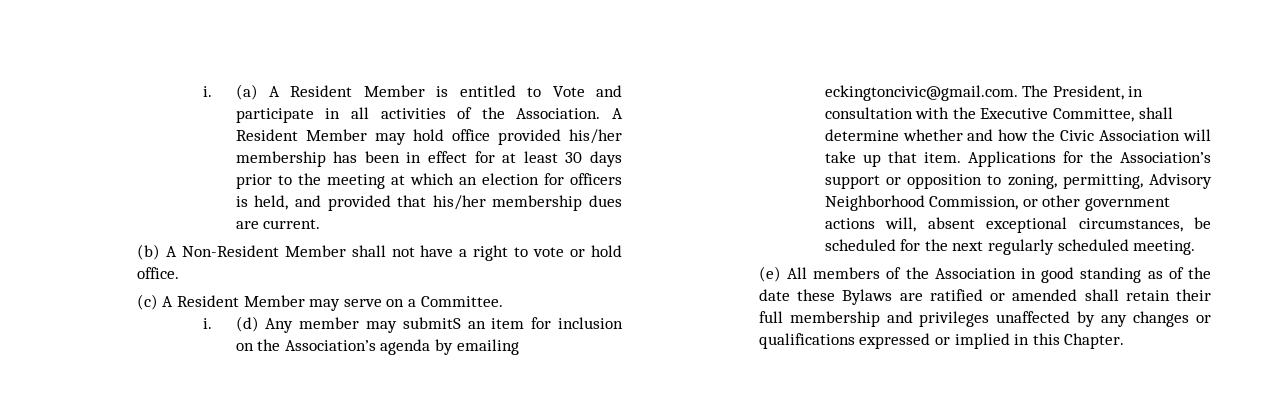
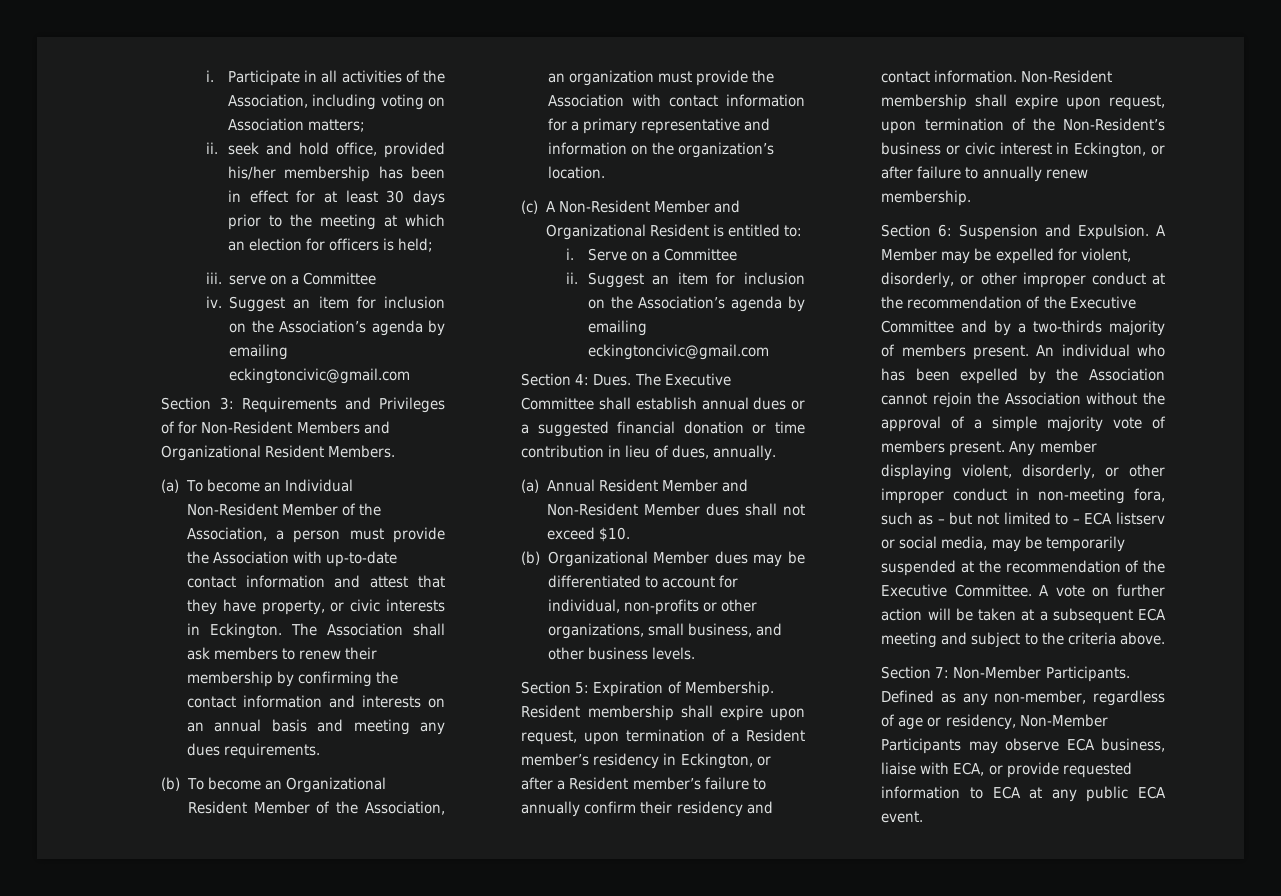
[202,84,623,100] [235,108,314,123] i. (a) A Resident Member is entitled to Vote and participate -> [205,70,300,86] i. Participate
[516,108,623,119] [235,129,490,145] Association. A Resident Member may hold office -> [227,94,445,110] [227,118,365,132] [205,142,377,156] Association, including voting on Association matters; // ii. seek and hold office,
[254,195,622,211] [235,219,321,229] [136,244,622,261] [136,267,179,279] [136,294,503,311] [202,316,461,333] held, and provided that his/her membership dues are current. // (b) A Non-Resident Member shall not have a right to vote or hold office. // (c) A Resident Member may serve on a Committee. // i. (d) Any member may submitS -> [398,238,434,252] [205,272,377,285] [205,296,286,312] held; // iii. serve on a Committee // iv. Suggest
[824,85,1144,101] [824,107,1173,122] [824,129,1211,141] [824,151,1211,167] [824,173,1212,189] [824,195,1170,211] [824,217,1211,233] [824,239,1196,255] [758,266,1211,283] [758,289,1211,305] [758,311,1211,327] [758,333,1125,349] eckingtoncivic@gmail.com. The President, in consultation with the Executive Committee, shall determine whether and how the Civic Association will take up that item. Applications for the Association’s support or opposition to zoning, permitting, Advisory Neighborhood Commission, or other government actions will, absent exceptional circumstances, be scheduled for the next regularly scheduled meeting. // (e) All members of the Association in good standing as of the date these Bylaws are ratified or amended shall retain their full membership and privileges unaffected by any changes or qualifications expressed or implied in this Chapter. -> [229,368,411,384] [161,397,445,413] [161,421,390,434] [161,445,396,461] [161,479,353,493] [186,503,382,516] [186,527,445,543] [186,551,398,567] [186,575,445,588] [186,599,445,615] [186,623,445,639] [186,647,378,660] [186,671,399,687] [186,695,445,708] [186,719,445,735] [186,743,320,759] [161,777,386,793] [187,801,445,815] [547,70,775,86] [547,94,805,107] [547,118,771,134] [547,142,775,158] [547,166,605,179] [521,200,741,214] [545,224,803,240] [565,248,738,261] [565,272,805,288] [587,296,805,312] [587,320,647,336] [587,344,769,360] [521,373,731,386] [521,397,805,410] [521,421,805,437] [521,445,776,461] [521,479,749,493] [546,503,805,516] [546,527,630,542] [521,551,805,567] [547,575,739,588] [547,599,758,615] [547,623,783,639] [547,647,695,660] [521,681,774,697] [521,705,805,721] [521,729,805,745] [521,753,771,769] [521,777,766,790] [521,801,773,817] [881,70,1113,83] [881,94,1165,110] [881,118,1165,134] [881,142,1165,158] [881,166,1088,182] [881,190,972,206] [881,224,1166,240] [881,248,1131,264] [881,272,1165,288] [881,296,1136,309] [881,320,1165,336] [881,344,1165,360] [881,368,1165,384] [881,392,1165,408] [881,416,1166,432] [881,440,1097,456] [881,464,1165,480] [881,488,1165,504] [881,512,1165,525] [881,536,1125,552] [881,560,1165,576] [881,584,1165,597] [881,608,1166,624] [881,632,1165,648] [881,666,1130,682] [881,690,1165,706] [881,714,1108,730] [881,738,1165,754] [881,762,1132,778] [881,786,1166,802] [881,811,924,823] eckingtoncivic@gmail.com // Section 3: Requirements and Privileges of for Non-Resident Members and Organizational Resident Members. // (a) To become an Individual Non-Resident Member of the Association, a person must provide the Association with up-to-date contact information and attest that they have property, or civic interests in Eckington. The Association shall ask members to renew their membership by confirming the contact information and interests on an annual basis and meeting any dues requirements. // (b) To become an Organizational Resident Member of the Association, an organization must provide the Association with contact information for a primary representative and information on the organization’s location. // (c) A Non-Resident Member and Organizational Resident is entitled to: // i. Serve on a Committee // ii. Suggest an item for inclusion on the Association’s agenda by emailing eckingtoncivic@gmail.com // Section 4: Dues. The Executive Committee shall establish annual dues or a suggested financial donation or time contribution in lieu of dues, annually. // (a) Annual Resident Member and Non-Resident Member dues shall not exceed $10. // (b) Organizational Member dues may be differentiated to account for individual, non-profits or other organizations, small business, and other business levels. // Section 5: Expiration of Membership. Resident membership shall expire upon request, upon termination of a Resident member’s residency in Eckington, or after a Resident member’s failure to annually confirm their residency and contact information. Non-Resident membership shall expire upon request, upon termination of the Non-Resident’s business or civic interest in Eckington, or after failure to annually renew membership. // Section 6: Suspension and Expulsion. A Member may be expelled for violent, disorderly, or other improper conduct at the recommendation of the Executive Committee and by a two-thirds majority of members present. An individual who has been expelled by the Association cannot rejoin the Association without the approval of a simple majority vote of members present. Any member displaying violent, disorderly, or other improper conduct in non-meeting fora, such as – but not limited to – ECA listserv or social media, may be temporarily suspended at the recommendation of the Executive Committee. A vote on further action will be taken at a subsequent ECA meeting and subject to the criteria above. // Section 7: Non-Member Participants. Defined as any non-member, regardless of age or residency, Non-Member Participants may observe ECA business, liaise with ECA, or provide requested information to ECA at any public ECA event.

